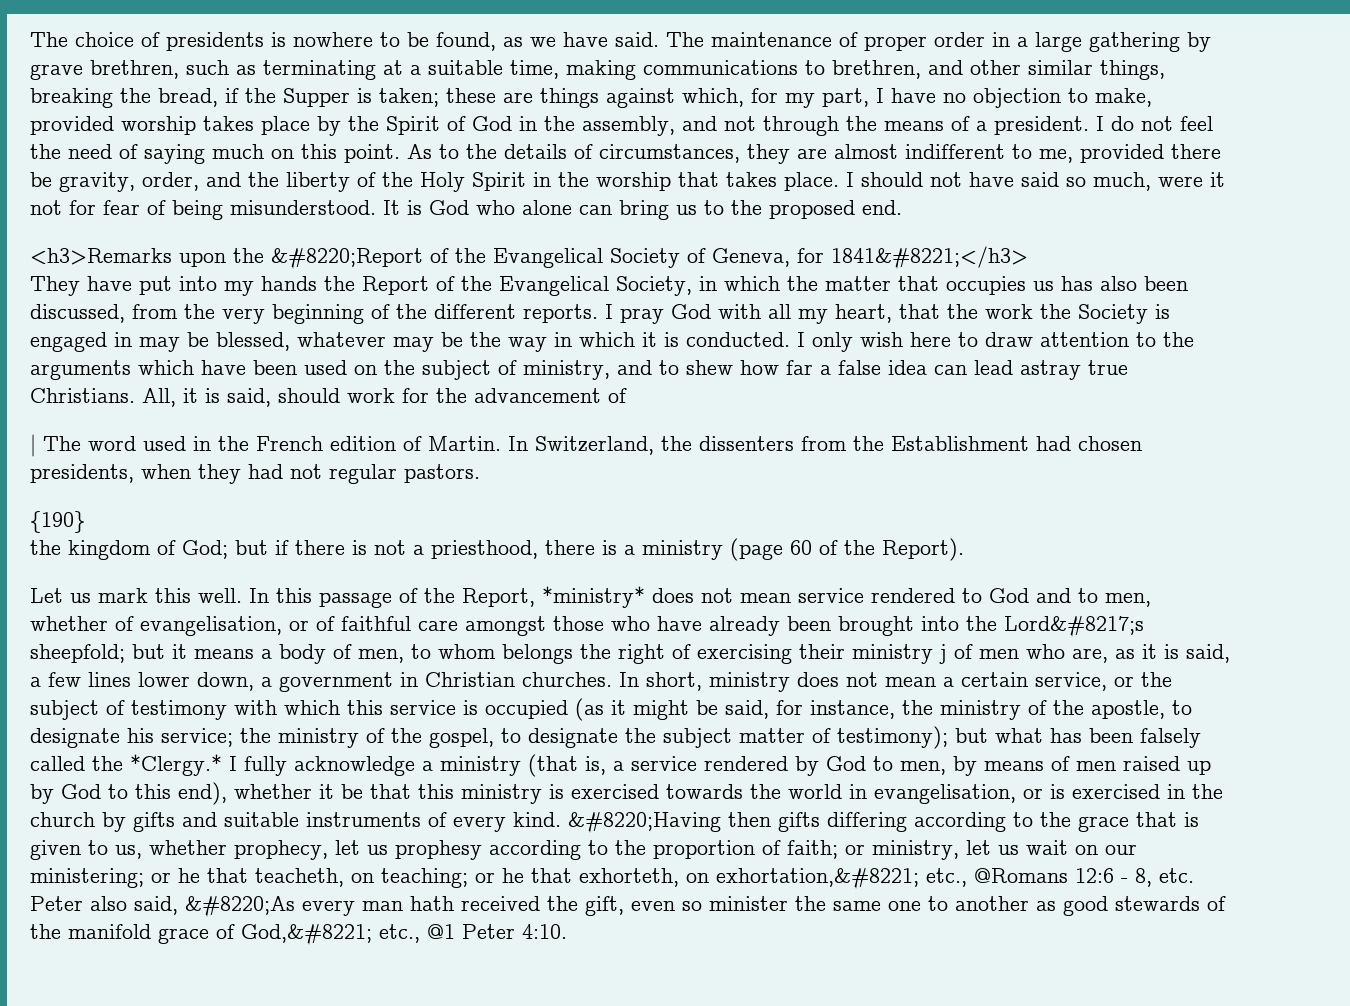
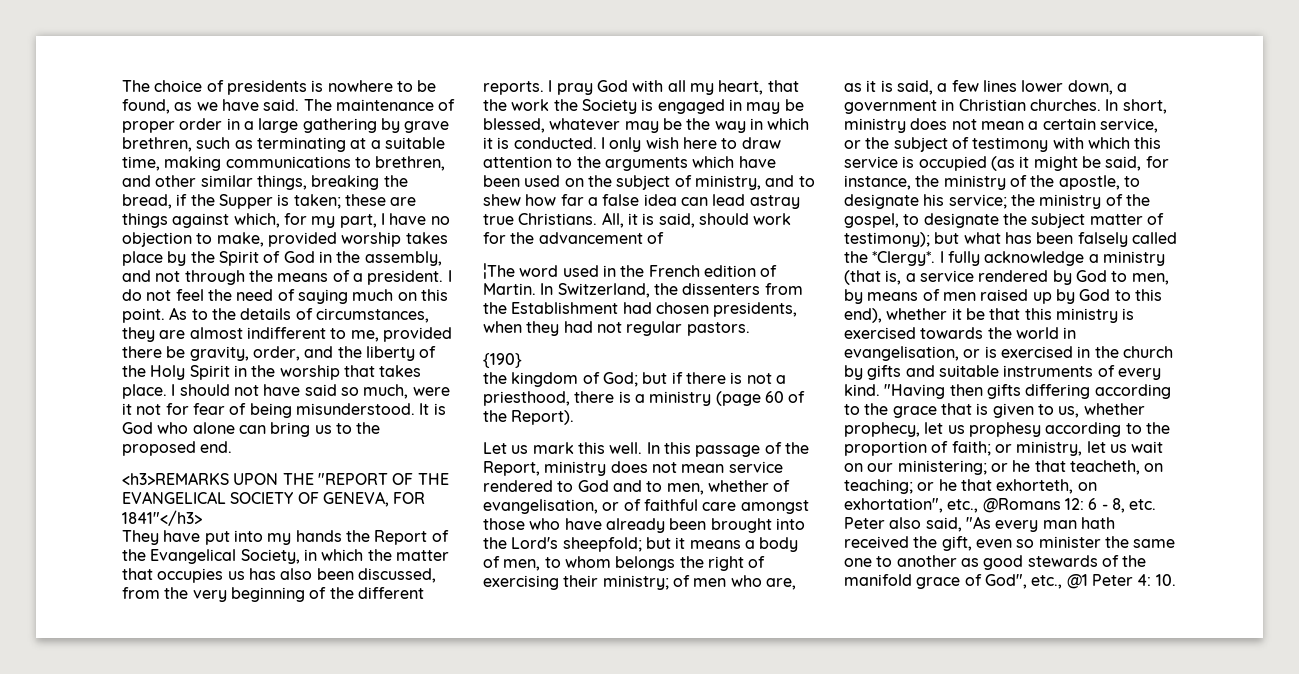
[30,246,1028,270] <h3>Remarks upon the &#8220;Report of the Evangelical Society of Geneva, for 1841&#8221;</h3> -> [122,472,449,485] [122,491,426,507] [122,510,202,526] <h3>REMARKS UPON THE "REPORT OF THE EVANGELICAL SOCIETY OF GENEVA, FOR 1841"</h3>
[30,434,81,457] | The -> [483,263,515,279] ¦The
[542,586,645,608] *ministry* -> [544,461,607,476] ministry
[1004,616,1144,638] Lord&#8217;s -> [511,537,559,549] Lord's
[852,644,947,664] ministry j -> [602,575,669,590] ministry;
[130,754,222,776] *Clergy.* -> [872,251,936,266] *Clergy*.
[568,812,721,834] &#8220;Having -> [884,384,946,399] "Having
[716,868,919,890] exhortation,&#8221; -> [844,498,943,513] exhortation",
[1075,868,1114,883] 12:6 -> [1064,498,1098,510] 12: 6
[185,896,295,918] &#8220;As -> [965,516,991,529] "As
[241,924,372,946] God,&#8221; -> [984,574,1027,589] God",
[522,924,567,939] 4:10. -> [1137,574,1176,586] 4: 10.

